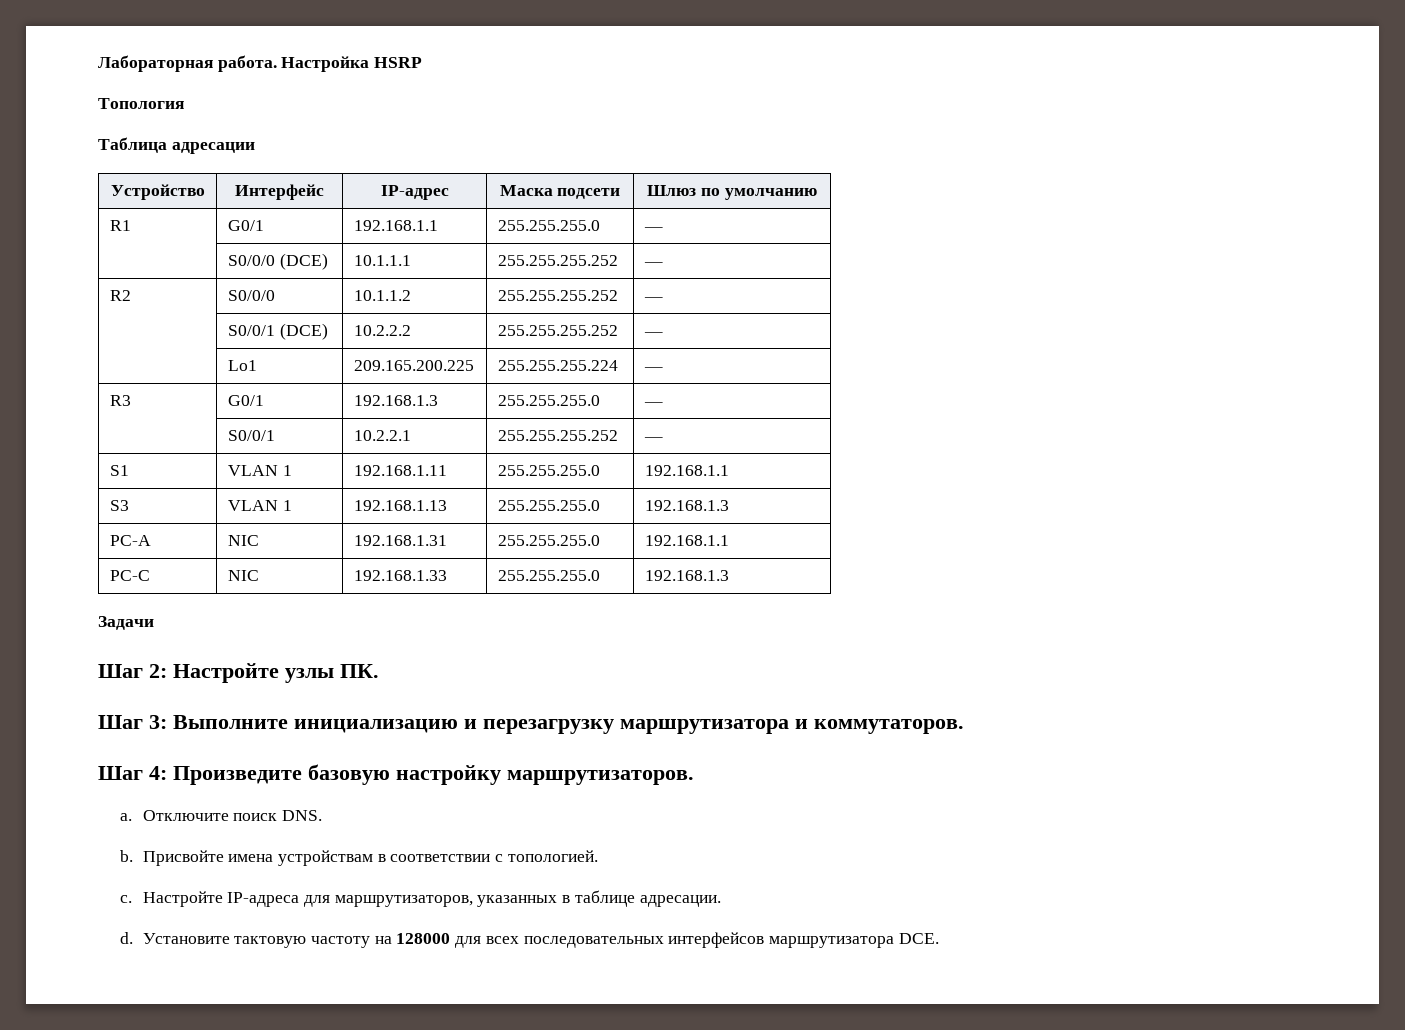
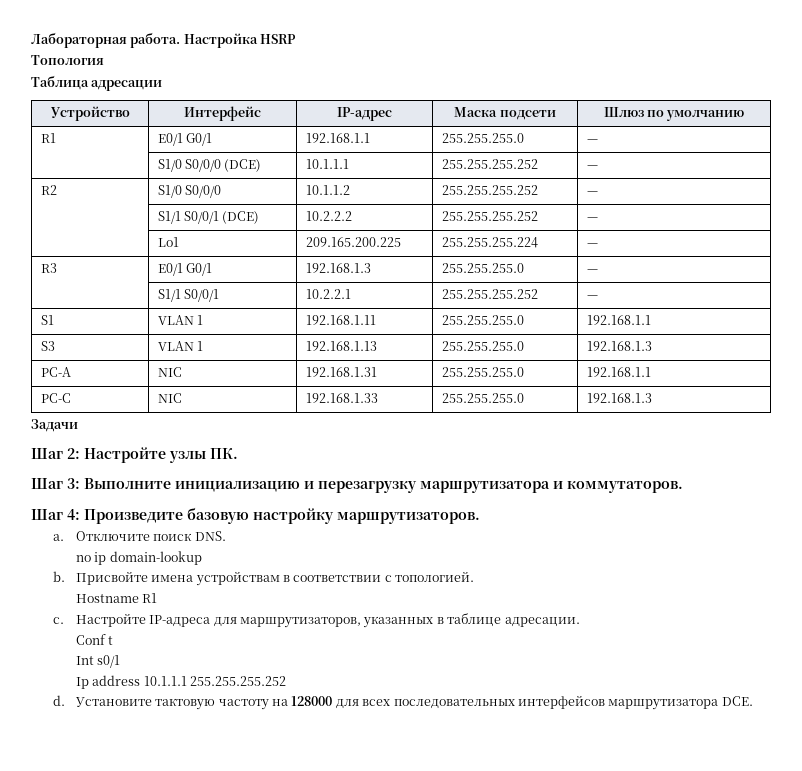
(131, 225) none -> [157,133,183,146] E0/1
(663, 229) none -> [157,159,182,172] S1/0
(131, 295) none -> [157,185,182,198] S1/0
(663, 299) none -> [157,211,181,224] S1/1
(131, 400) none -> [157,263,183,276] E0/1
(663, 404) none -> [157,289,181,302] S1/1
(323, 815) none -> [75,551,202,565] // no ip domain-lookup
(598, 856) none -> [75,593,158,603] // Hostname R1
(721, 901) none -> [75,634,114,645] [75,655,121,668] [75,675,287,689] // Conf t // Int s0/1 // Ip address 10.1.1.1 255.255.255.252

